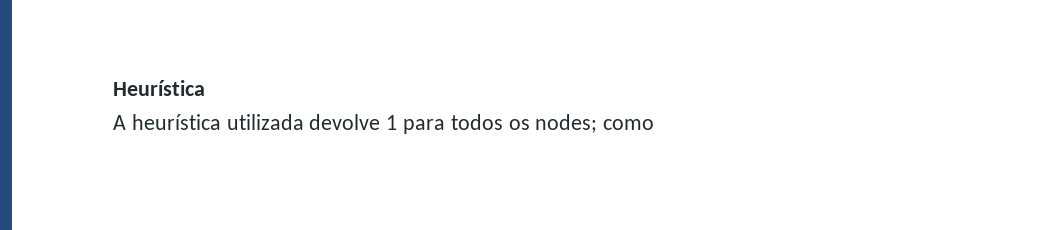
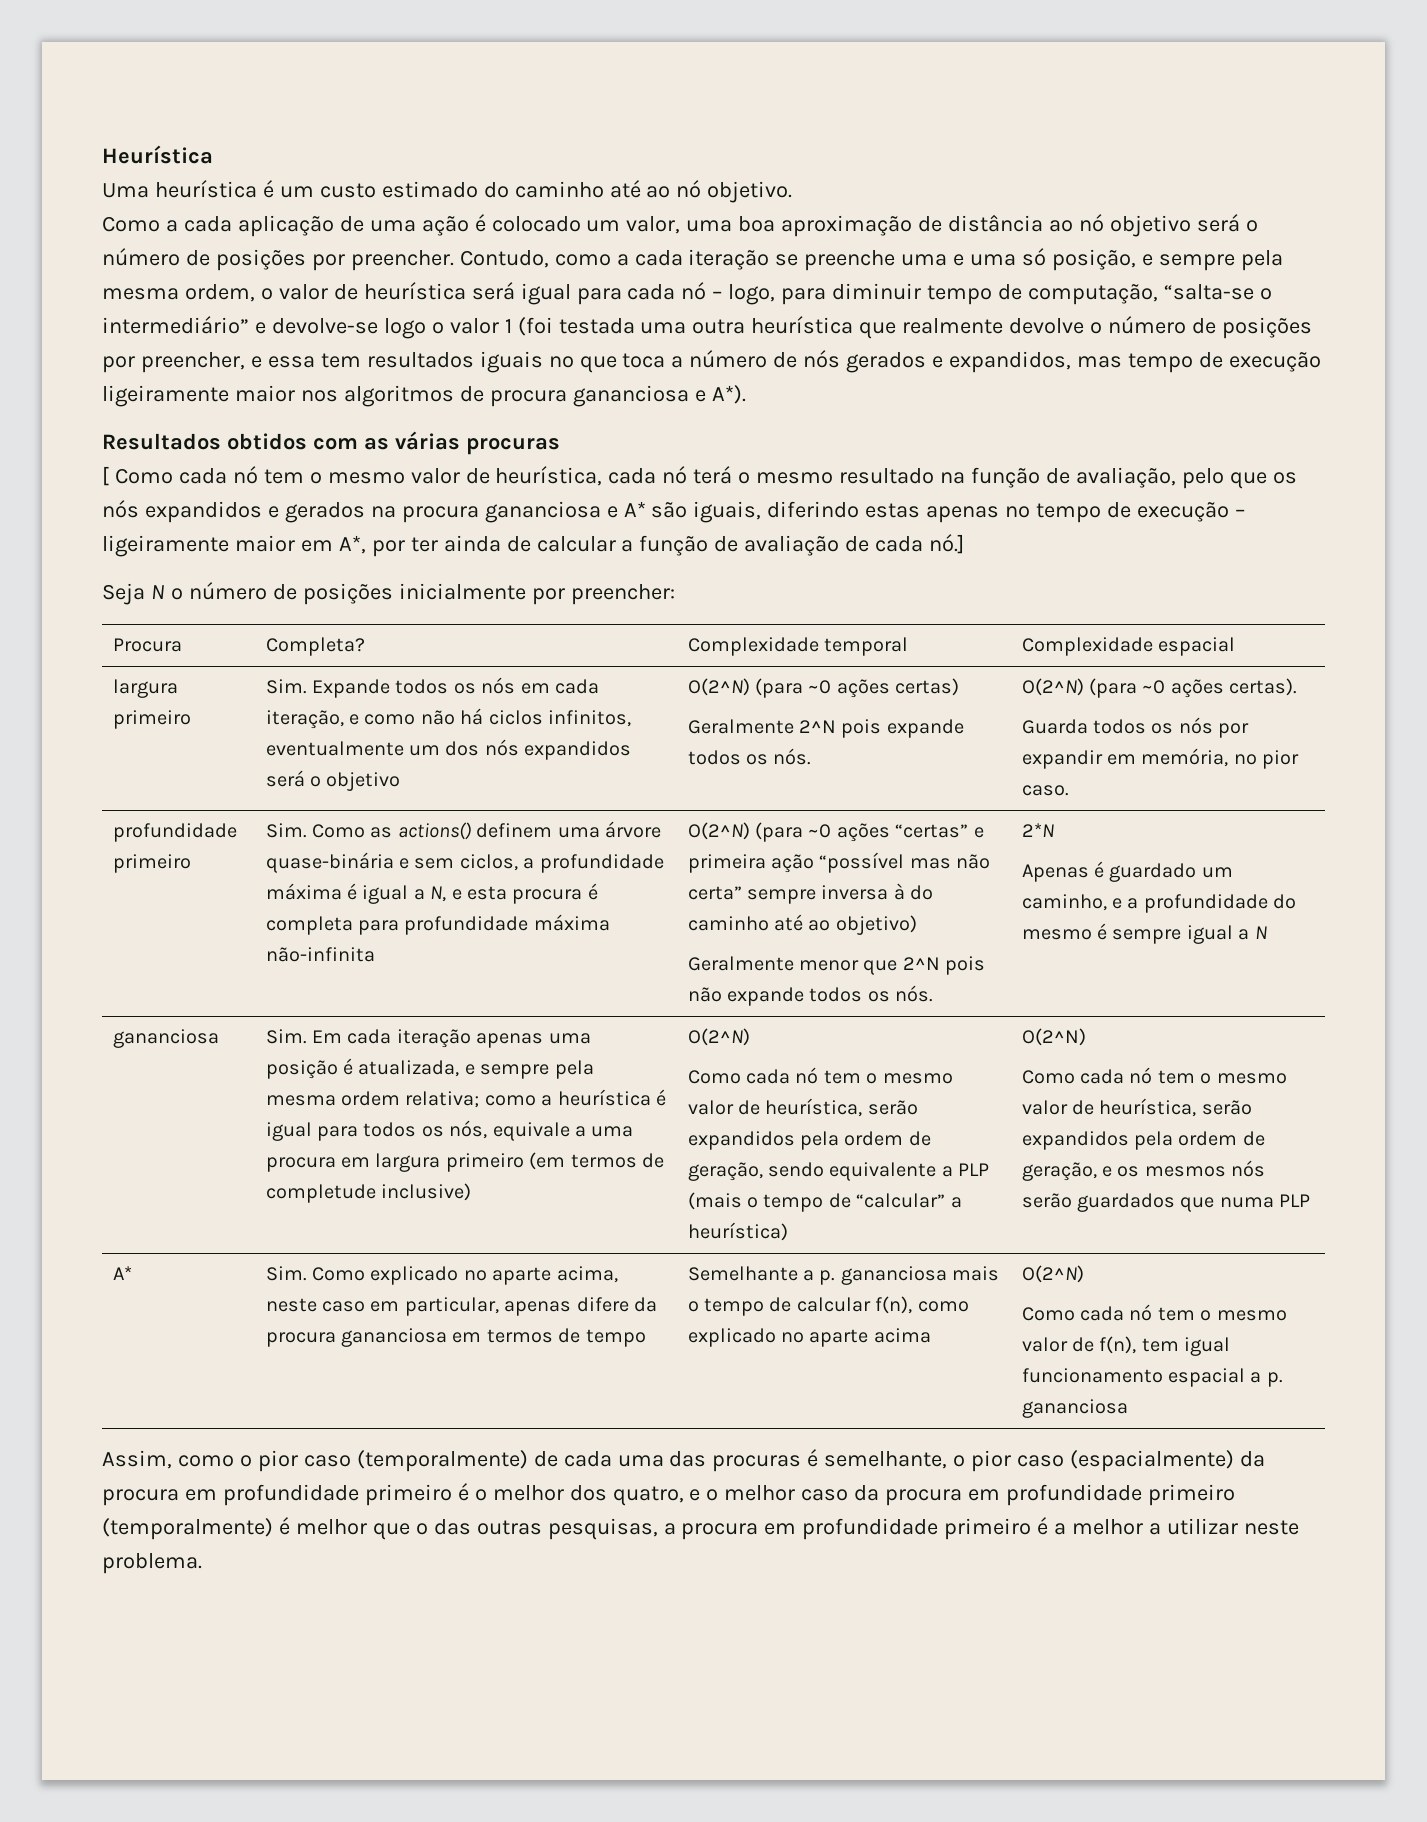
[113,114,655,134] A heurística utilizada devolve 1 para todos os nodes; como -> [102,180,793,203] [102,214,1258,237] [102,248,1283,271] [102,282,1272,305] [102,316,1312,339] [102,350,1321,373] [102,385,746,407] [102,431,560,455] [102,466,1297,489] [102,500,1245,523] [102,534,965,557] [102,582,675,605] [112,638,182,652] [265,637,365,656] [687,637,909,656] [1021,637,1236,656] [112,679,178,698] [112,710,191,729] [265,677,600,698] [265,708,632,729] [265,739,632,760] [265,770,401,791] [687,678,960,698] [687,719,964,738] [687,748,812,765] [1021,678,1298,698] [1021,717,1250,738] [1021,748,1300,769] [1021,785,1069,796] [112,823,237,842] [112,854,191,873] [265,821,662,840] [265,852,664,873] [265,883,598,904] [265,914,610,935] [265,947,375,962] [687,822,984,842] [687,852,991,873] [687,883,934,904] [687,914,917,935] [687,956,986,975] [687,985,934,1006] [1021,823,1054,837] [1021,861,1233,882] [1021,894,1297,913] [1021,923,1267,944] [112,1029,219,1048] [265,1029,591,1048] [265,1058,594,1079] [265,1089,667,1108] [265,1120,634,1141] [265,1152,665,1172] [265,1183,472,1203] [687,1028,750,1046] [687,1067,953,1084] [687,1098,918,1117] [687,1131,931,1150] [687,1162,990,1181] [687,1192,962,1212] [687,1222,788,1241] [1021,1028,1086,1046] [1021,1067,1287,1084] [1021,1098,1252,1117] [1021,1131,1265,1150] [1021,1160,1266,1181] [1021,1193,1311,1212] [112,1266,132,1280] [265,1266,618,1285] [265,1297,658,1316] [265,1328,646,1347] [687,1266,1000,1285] [687,1296,969,1316] [687,1328,931,1347] [1021,1265,1084,1283] [1021,1304,1287,1321] [1021,1336,1231,1356] [1021,1368,1283,1387] [1021,1399,1128,1418] [102,1449,1265,1472] [102,1483,1235,1506] [102,1517,1299,1540] [102,1553,202,1574] Uma heurística é um custo estimado do caminho até ao nó objetivo. // Como a cada aplicação de uma ação é colocado um valor, uma boa aproximação de distância ao nó objetivo será o número de posições por preencher. Contudo, como a cada iteração se preenche uma e uma só posição, e sempre pela mesma ordem, o valor de heurística será igual para cada nó – logo, para diminuir tempo de computação, “salta-se o intermediário” e devolve-se logo o valor 1 (foi testada uma outra heurística que realmente devolve o número de posições por preencher, e essa tem resultados iguais no que toca a número de nós gerados e expandidos, mas tempo de execução ligeiramente maior nos algoritmos de procura gananciosa e A*). // Resultados obtidos com as várias procuras // [ Como cada nó tem o mesmo valor de heurística, cada nó terá o mesmo resultado na função de avaliação, pelo que os nós expandidos e gerados na procura gananciosa e A* são iguais, diferindo estas apenas no tempo de execução – ligeiramente maior em A*, por ter ainda de calcular a função de avaliação de cada nó.] // Seja N o número de posições inicialmente por preencher: // Procura | Completa? | Complexidade temporal | Complexidade espacial // largura primeiro | Sim. Expande todos os nós em cada iteração, e como não há ciclos infinitos, eventualmente um dos nós expandidos será o objetivo | O(2^N) (para ~0 ações certas) // Geralmente 2^N pois expande todos os nós. | O(2^N) (para ~0 ações certas). // Guarda todos os nós por expandir em memória, no pior caso. // profundidade primeiro | Sim. Como as actions() definem uma árvore quase-binária e sem ciclos, a profundidade máxima é igual a N, e esta procura é completa para profundidade máxima não-infinita | O(2^N) (para ~0 ações “certas” e primeira ação “possível mas não certa” sempre inversa à do caminho até ao objetivo) // Geralmente menor que 2^N pois não expande todos os nós. | 2*N // Apenas é guardado um caminho, e a profundidade do mesmo é sempre igual a N // gananciosa | Sim. Em cada iteração apenas uma posição é atualizada, e sempre pela mesma ordem relativa; como a heurística é igual para todos os nós, equivale a uma procura em largura primeiro (em termos de completude inclusive) | O(2^N) // Como cada nó tem o mesmo valor de heurística, serão expandidos pela ordem de geração, sendo equivalente a PLP (mais o tempo de “calcular” a heurística) | O(2^N) // Como cada nó tem o mesmo valor de heurística, serão expandidos pela ordem de geração, e os mesmos nós serão guardados que numa PLP // A* | Sim. Como explicado no aparte acima, neste caso em particular, apenas difere da procura gananciosa em termos de tempo | Semelhante a p. gananciosa mais o tempo de calcular f(n), como explicado no aparte acima | O(2^N) // Como cada nó tem o mesmo valor de f(n), tem igual funcionamento espacial a p. gananciosa // Assim, como o pior caso (temporalmente) de cada uma das procuras é semelhante, o pior caso (espacialmente) da procura em profundidade primeiro é o melhor dos quatro, e o melhor caso da procura em profundidade primeiro (temporalmente) é melhor que o das outras pesquisas, a procura em profundidade primeiro é a melhor a utilizar neste problema.

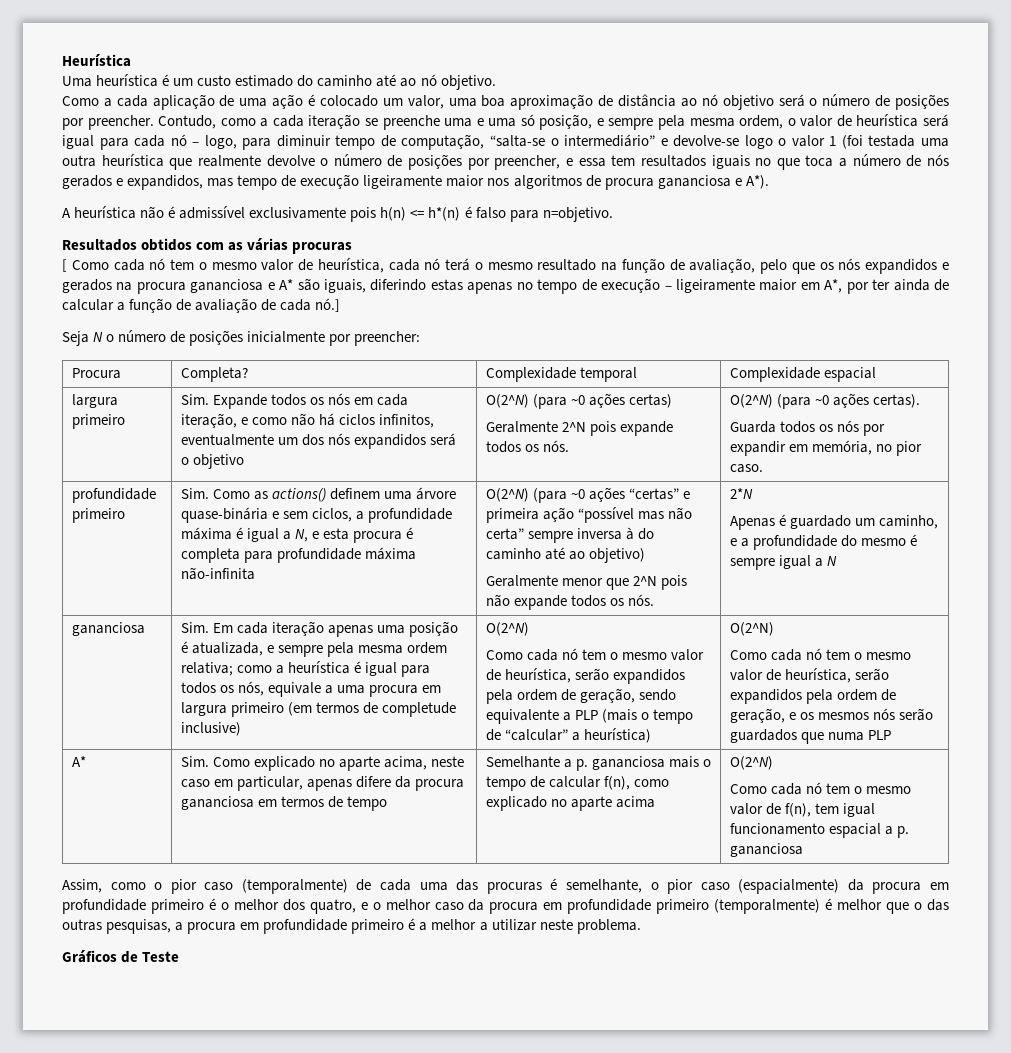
(746, 394) none -> [62,206,613,222] // A heurística não é admissível exclusivamente pois h(n) <= h*(n) é falso para n=objetivo.
(202, 1563) none -> [62,950,180,963] // Gráficos de Teste

